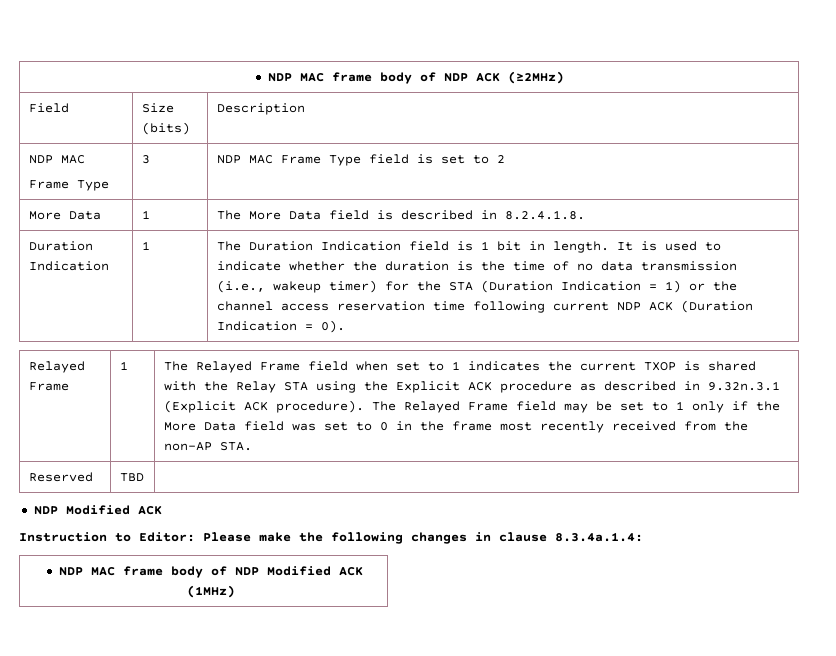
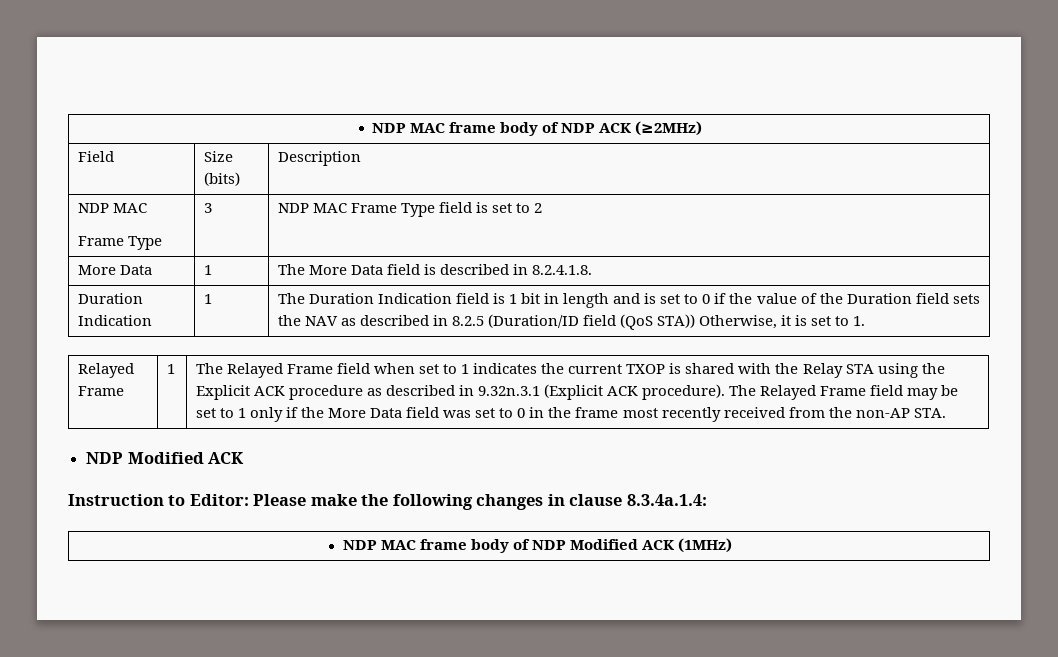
[552,241,721,253] [216,261,737,271] [216,280,737,293] [216,300,753,313] [216,320,345,333] length. It is used to indicate whether the duration is the time of no data transmission (i.e., wakeup timer) for the STA (Duration Indication = 1) or the channel access reservation time following current NDP ACK (Duration Indication = 0). -> [563,293,980,308] [277,314,866,330] length and is set to 0 if the value of the Duration field sets the NAV as described in 8.2.5 (Duration/ID field (QoS STA)) Otherwise, it is set to 1.
[28,472,93,482] [119,473,144,482] // Reserved | TBD | -> (946, 413) none

